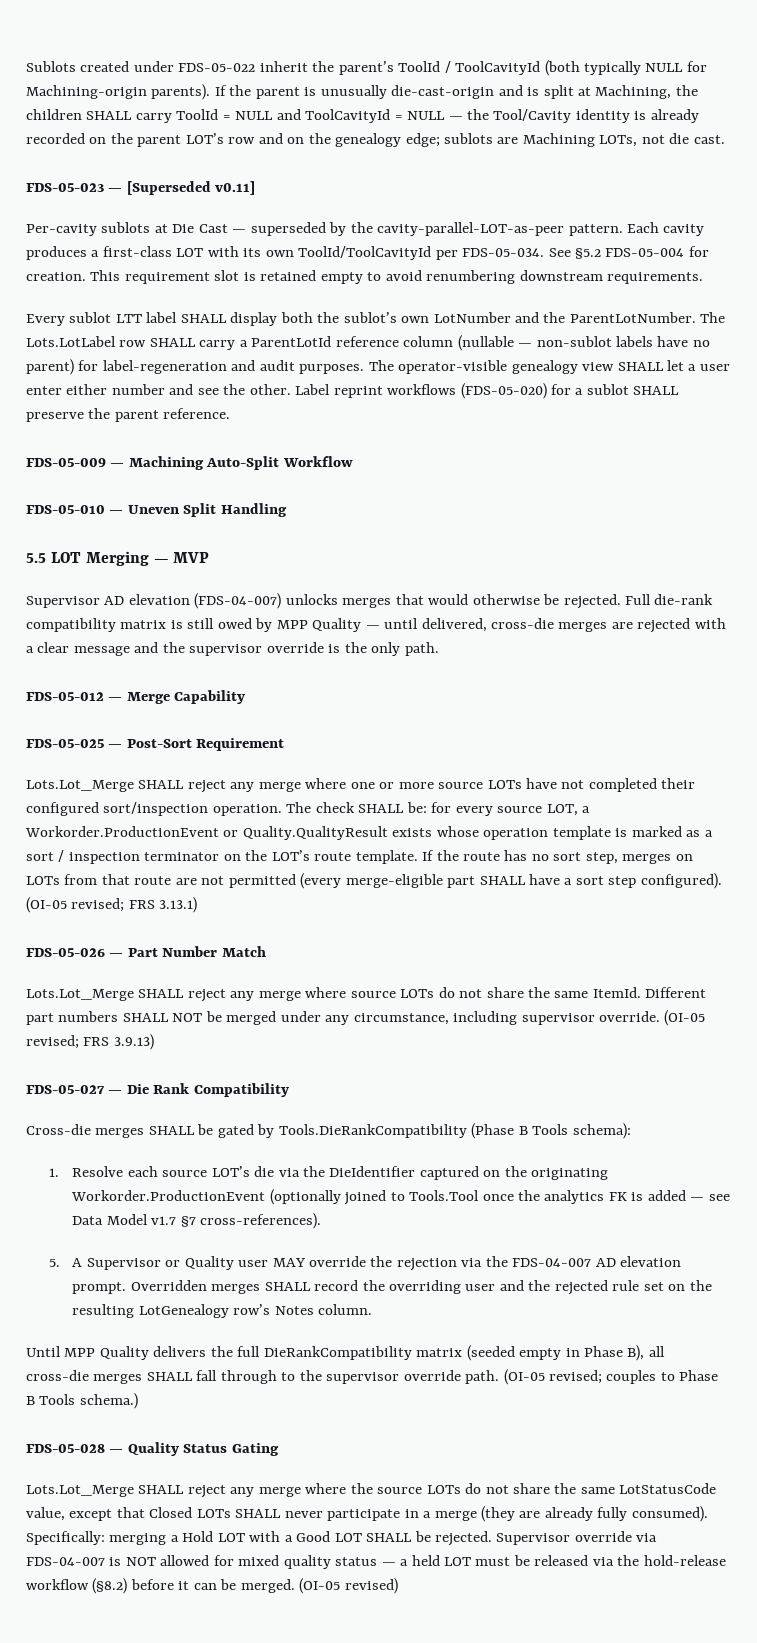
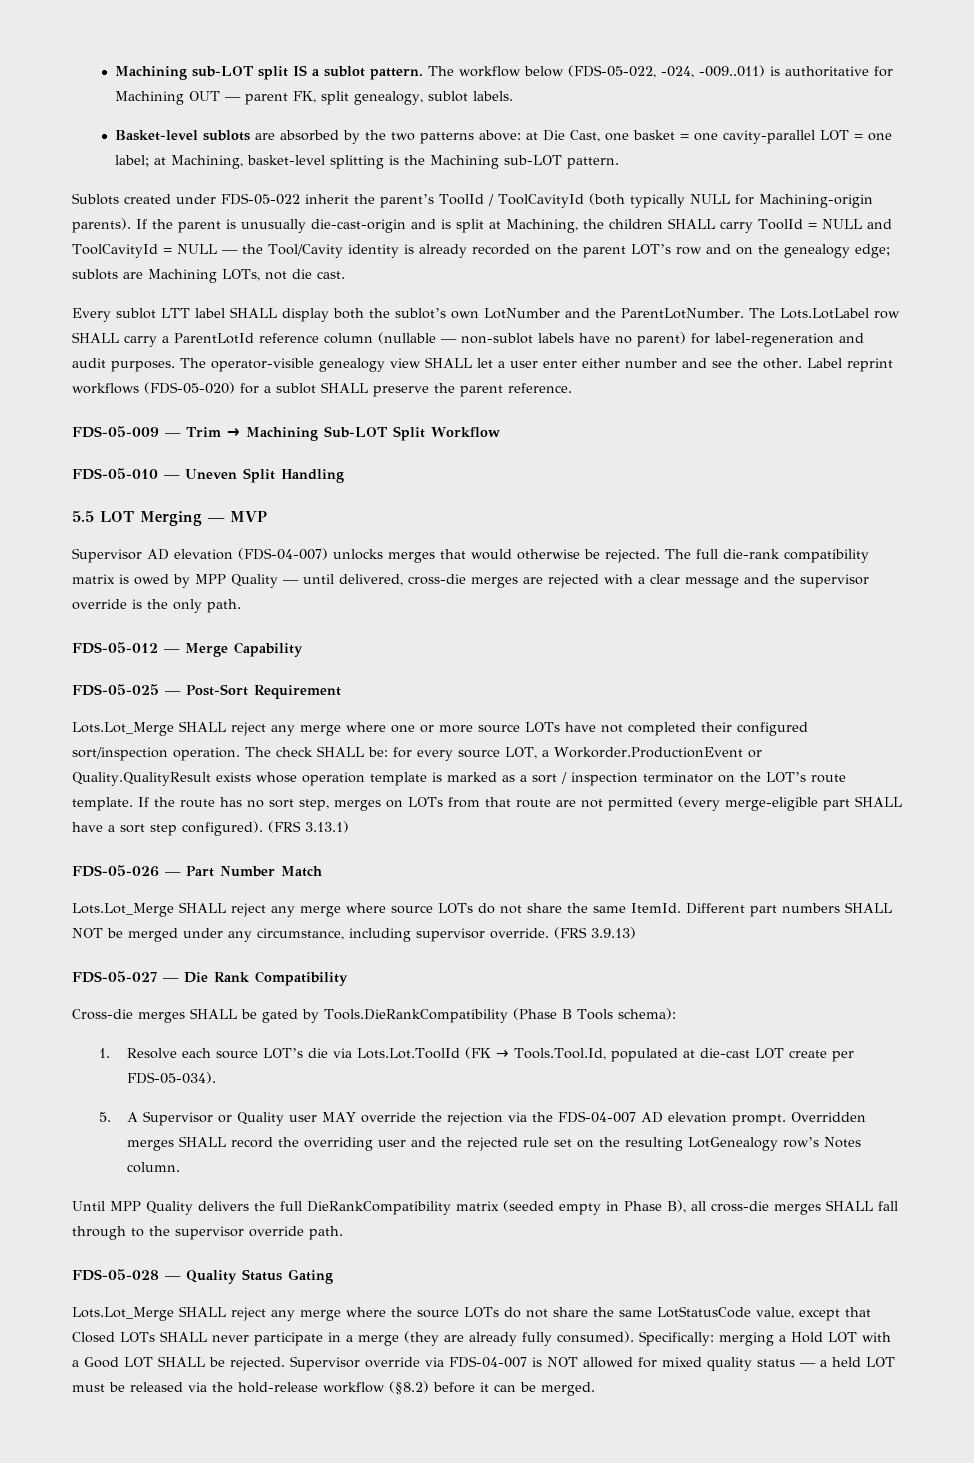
(26, 66) none -> [115,65,894,80] [115,91,514,105] [115,130,893,144] [115,155,620,169] Machining sub-LOT split IS a sublot pattern. The workflow below (FDS-05-022, -024, -009..011) is authoritative for Machining OUT — parent FK, split genealogy, sublot labels. // Basket-level sublots are absorbed by the two patterns above: at Die Cast, one basket = one cavity-parallel LOT = one label; at Machining, basket-level splitting is the Machining sub-LOT pattern. //
[26,181,256,195] [26,222,705,236] [26,246,709,260] [26,270,704,284] // FDS-05-023 — [Superseded v0.11] // Per-cavity sublots at Die Cast — superseded by the cavity-parallel-LOT-as-peer pattern. Each cavity produces a first-class LOT with its own ToolId/ToolCavityId per FDS-05-034. See §5.2 FDS-05-004 for creation. This requirement slot is retained empty to avoid renumbering downstream requirements. -> (345, 275) none
[128,456,280,470] Machining Auto-Split -> [186,426,425,441] Trim → Machining Sub-LOT Split
[625,594,652,605] Full -> [665,549,718,559] The full
[187,618,215,629] still -> (129, 579) none
[26,897,155,913] (OI-05 revised; FRS -> [268,821,301,833] (FRS
[664,1010,706,1026] [26,1035,110,1049] (OI-05 revised; FRS -> [554,927,587,939] (FRS
[303,1166,609,1180] [71,1189,730,1205] [72,1213,322,1229] the DieIdentifier captured on the originating Workorder.ProductionEvent (optionally joined to Tools.Tool once the analytics FK is added — see Data Model v1.7 §7 cross-references). -> [356,1047,854,1062] [126,1072,216,1084] Lots.Lot.ToolId (FK → Tools.Tool.Id, populated at die-cast LOT create per FDS-05-034).
[503,1369,719,1385] [26,1393,138,1409] (OI-05 revised; couples to Phase B Tools schema.) -> (343, 1233) none
[299,1578,398,1594] (OI-05 revised) -> (595, 1389) none

